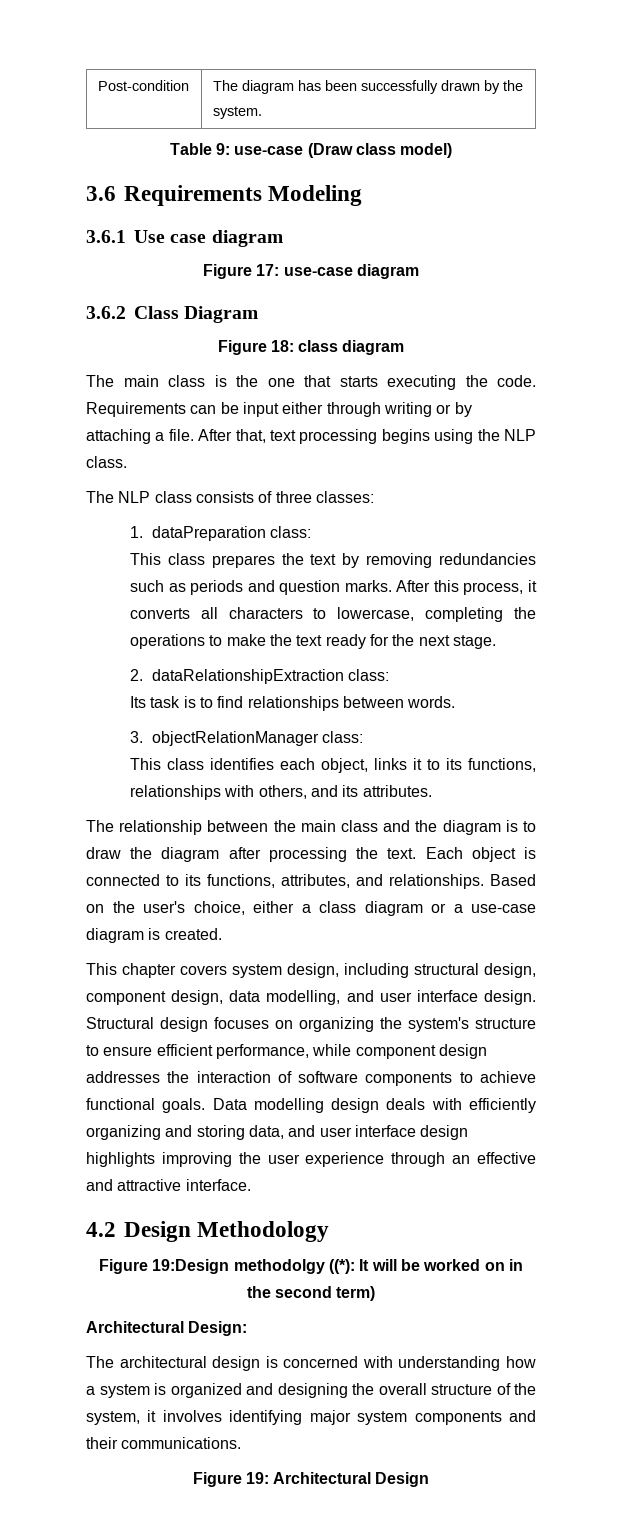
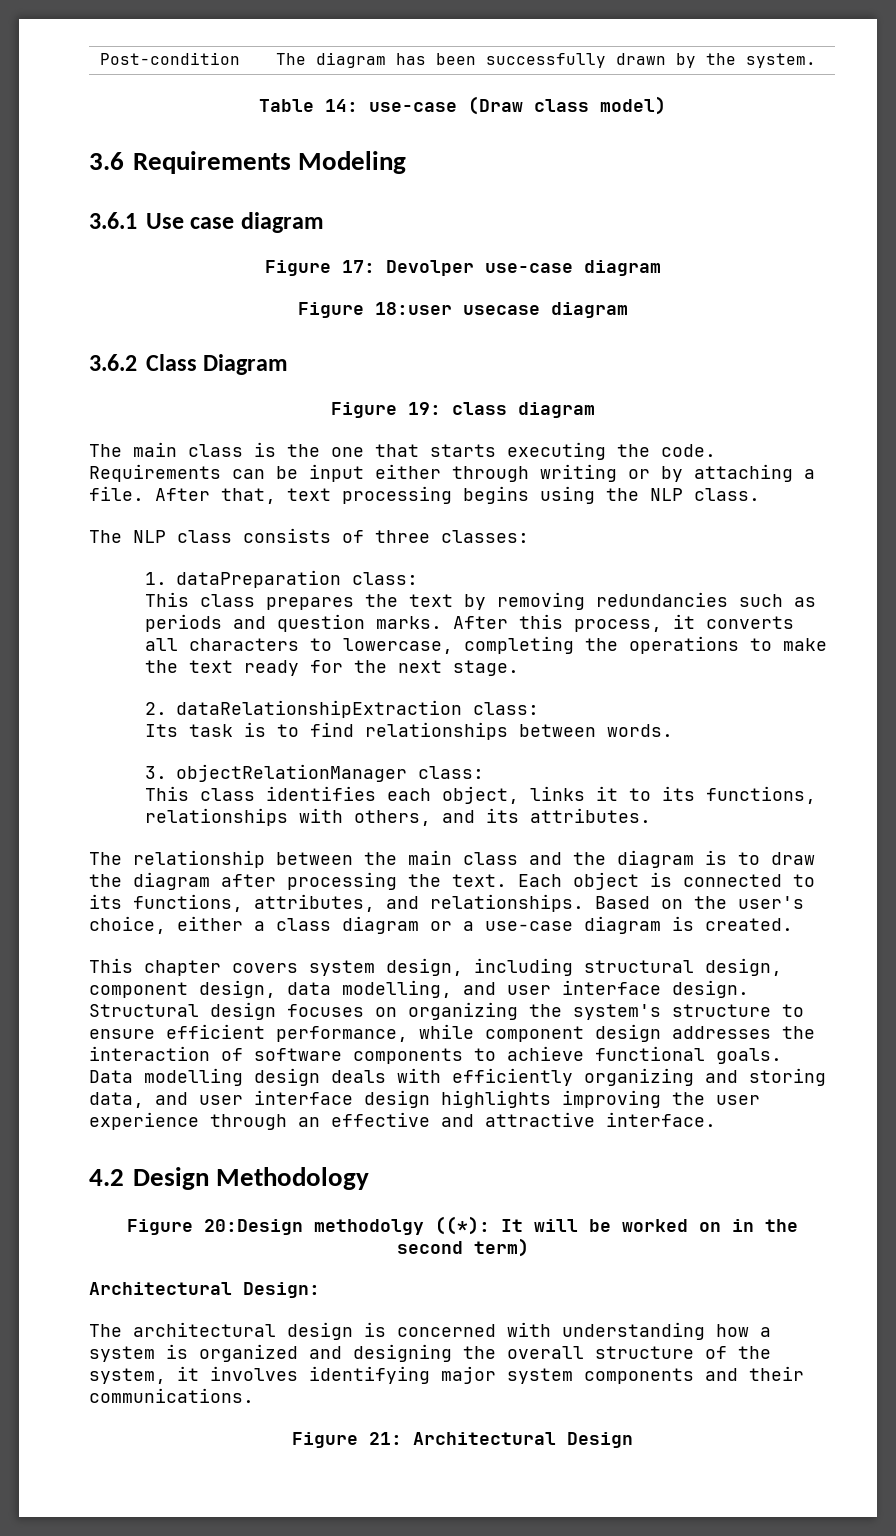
[216,143,231,155] 9: -> [325,99,358,112] 14:
[283,264,419,279] use-case diagram -> [385,260,661,276] [297,302,628,318] Devolper use-case diagram // Figure 18:user usecase diagram
[270,340,294,352] 18: -> [407,402,441,415] 19:
[152,1259,230,1274] 19:Design -> [204,1219,303,1235] 20:Design
[245,1472,269,1484] 19: -> [369,1432,402,1445] 21:

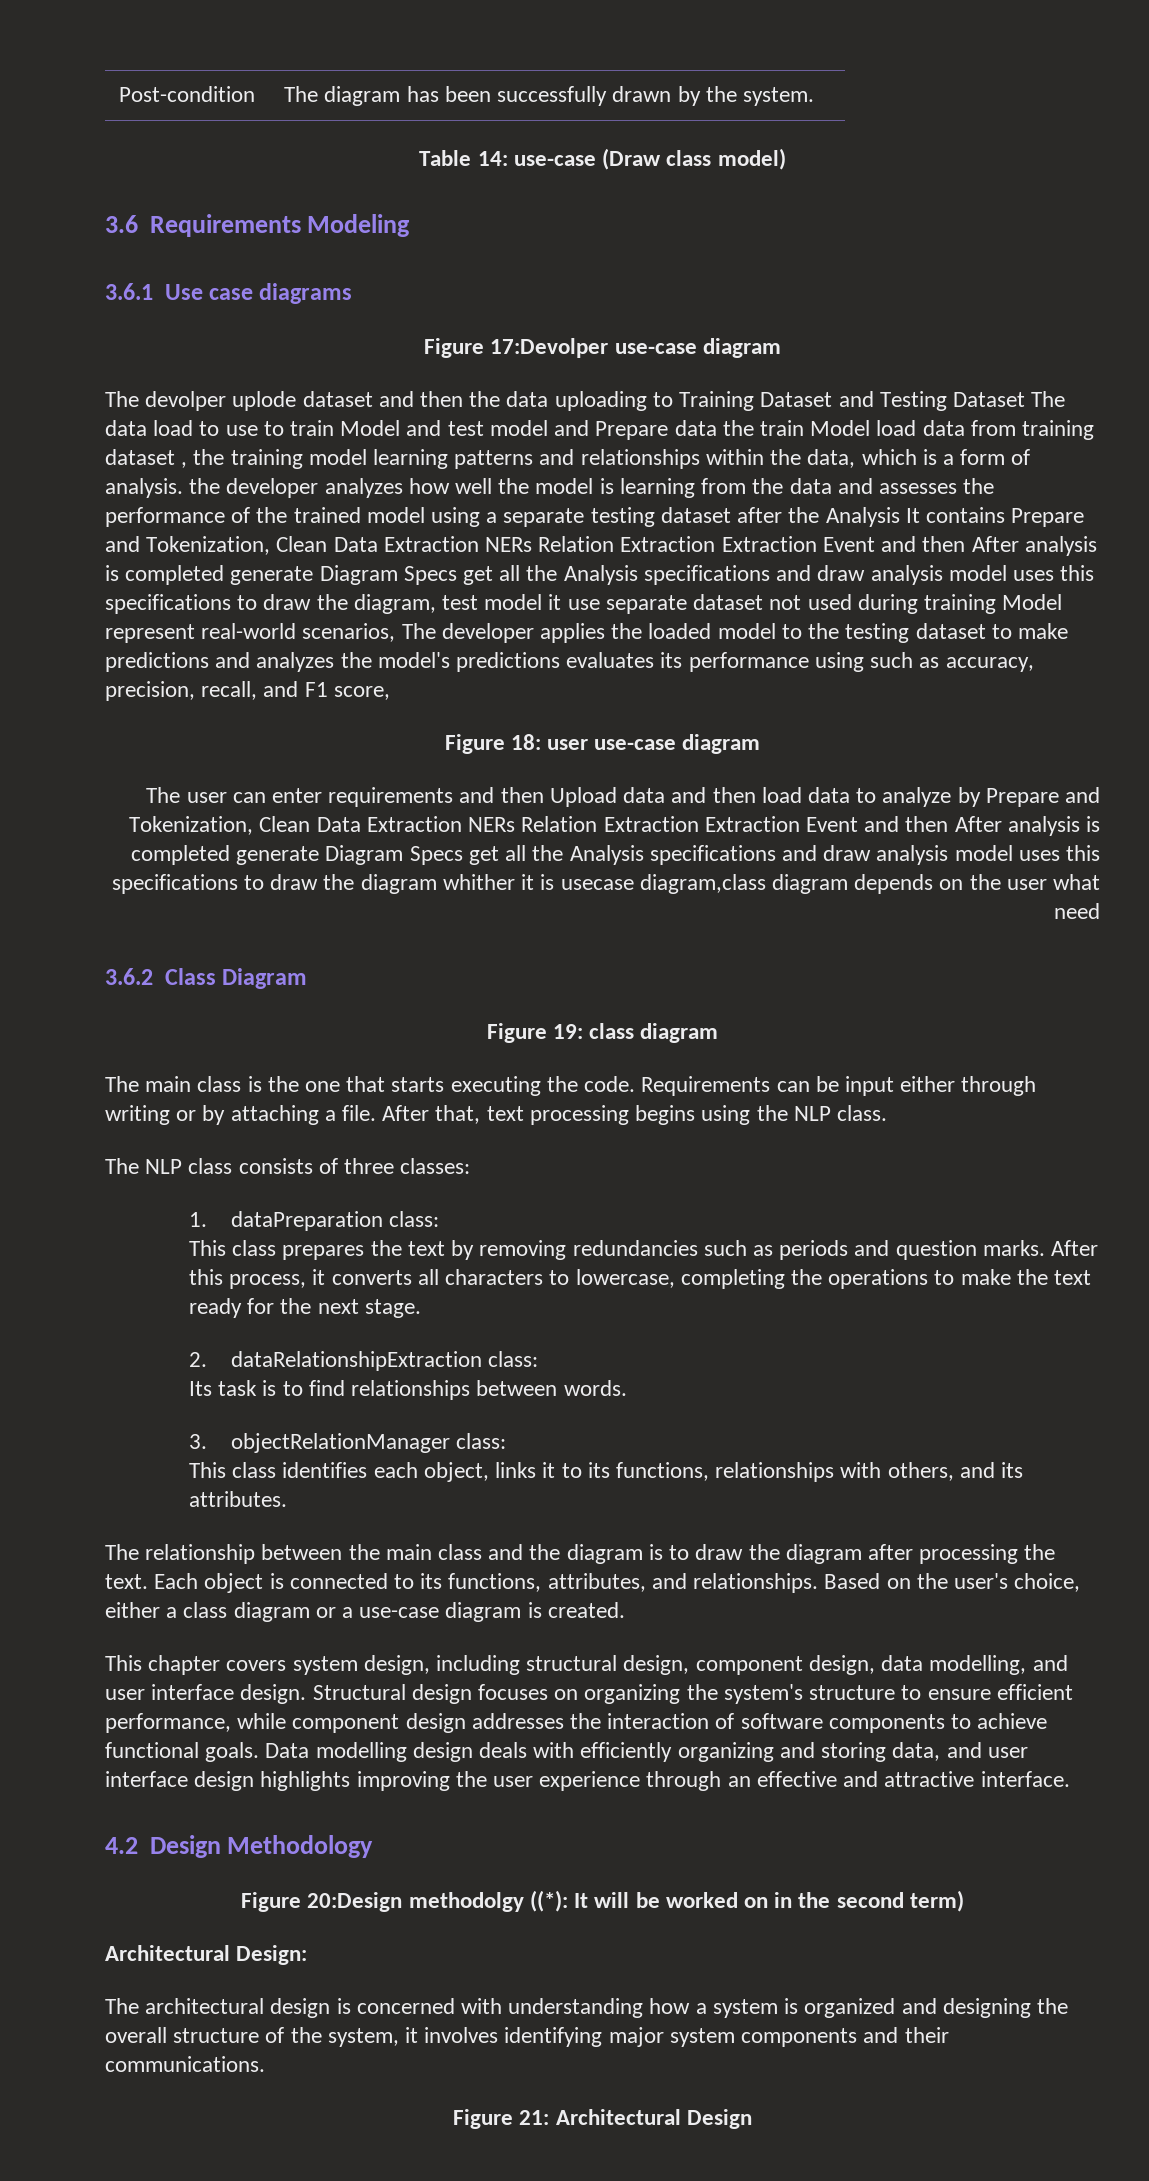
[240,212,324,233] [264,260,661,276] [297,302,628,318] diagram // Figure 17: Devolper use-case diagram // Figure 18:user usecase diagram -> [259,283,353,304] [424,338,781,358] [105,391,1066,411] [105,420,1094,440] [105,449,1031,469] [105,478,995,498] [105,507,1085,527] [105,536,1097,556] [105,565,1095,585] [105,594,1063,614] [105,623,1068,643] [105,652,1034,672] [105,681,390,701] [444,734,761,754] [146,787,1101,807] [129,816,1101,836] [131,845,1100,865] [111,874,1100,894] [1054,903,1100,919] diagrams // Figure 17:Devolper use-case diagram // The devolper uplode dataset and then the data uploading to Training Dataset and Testing Dataset The data load to use to train Model and test model and Prepare data the train Model load data from training dataset , the training model learning patterns and relationships within the data, which is a form of analysis. the developer analyzes how well the model is learning from the data and assesses the performance of the trained model using a separate testing dataset after the Analysis It contains Prepare and Tokenization, Clean Data Extraction NERs Relation Extraction Extraction Event and then After analysis is completed generate Diagram Specs get all the Analysis specifications and draw analysis model uses this specifications to draw the diagram, test model it use separate dataset not used during training Model represent real-world scenarios, The developer applies the loaded model to the testing dataset to make predictions and analyzes the model's predictions evaluates its performance using such as accuracy, precision, recall, and F1 score, // Figure 18: user use-case diagram // The user can enter requirements and then Upload data and then load data to analyze by Prepare and Tokenization, Clean Data Extraction NERs Relation Extraction Extraction Event and then After analysis is completed generate Diagram Specs get all the Analysis specifications and draw analysis model uses this specifications to draw the diagram whither it is usecase diagram,class diagram depends on the user what need

